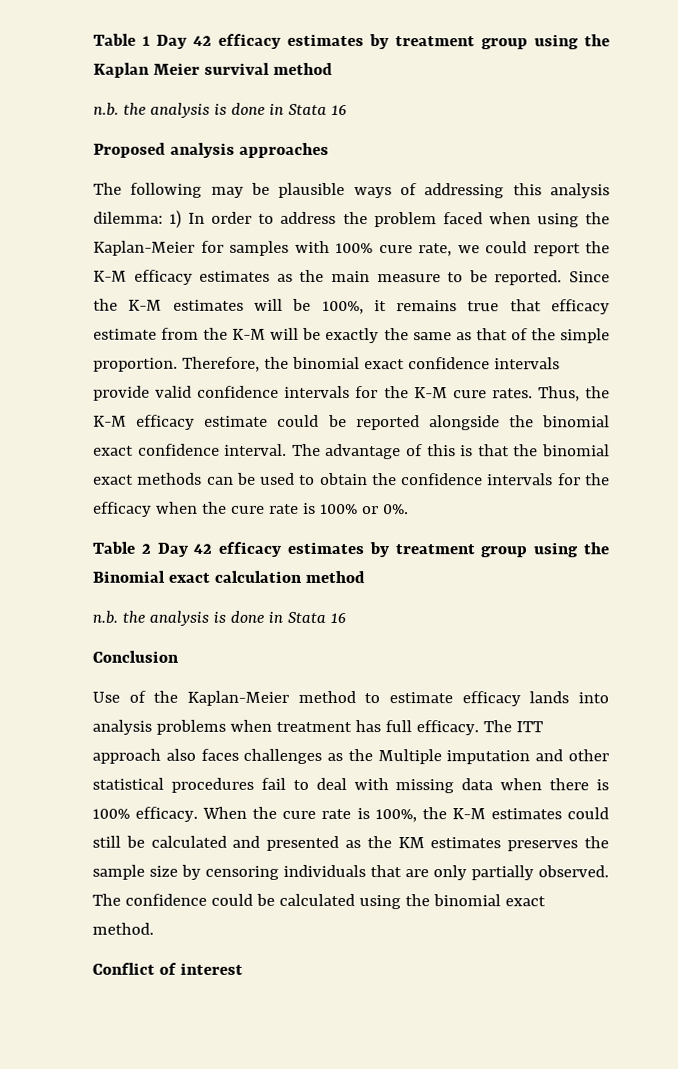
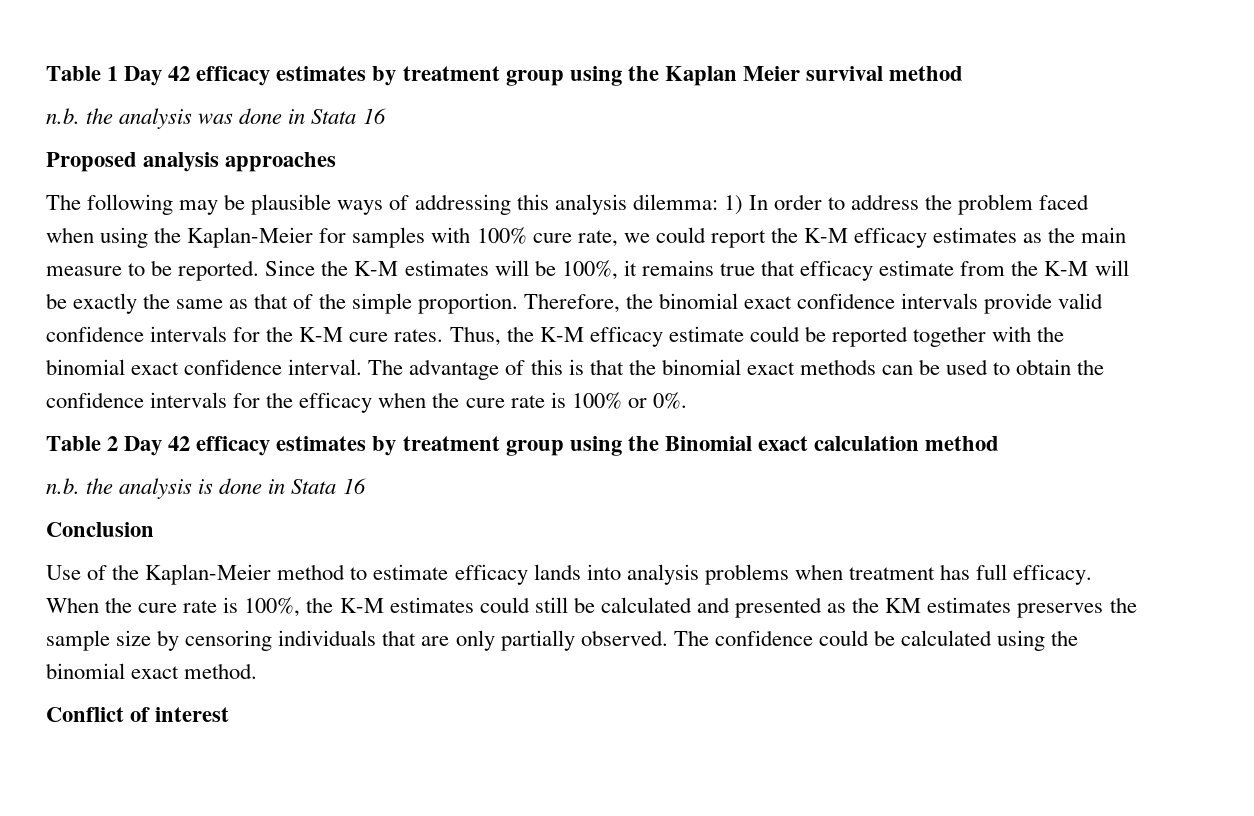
[213,103,227,115] is -> [198,113,234,124] was
[428,415,500,431] alongside -> [913,326,1032,347] together with
[482,720,543,733] [92,748,609,765] [92,777,609,794] [92,806,199,822] The ITT approach also faces challenges as the Multiple imputation and other statistical procedures fail to deal with missing data when there is 100% efficacy. -> (1093, 574) none

